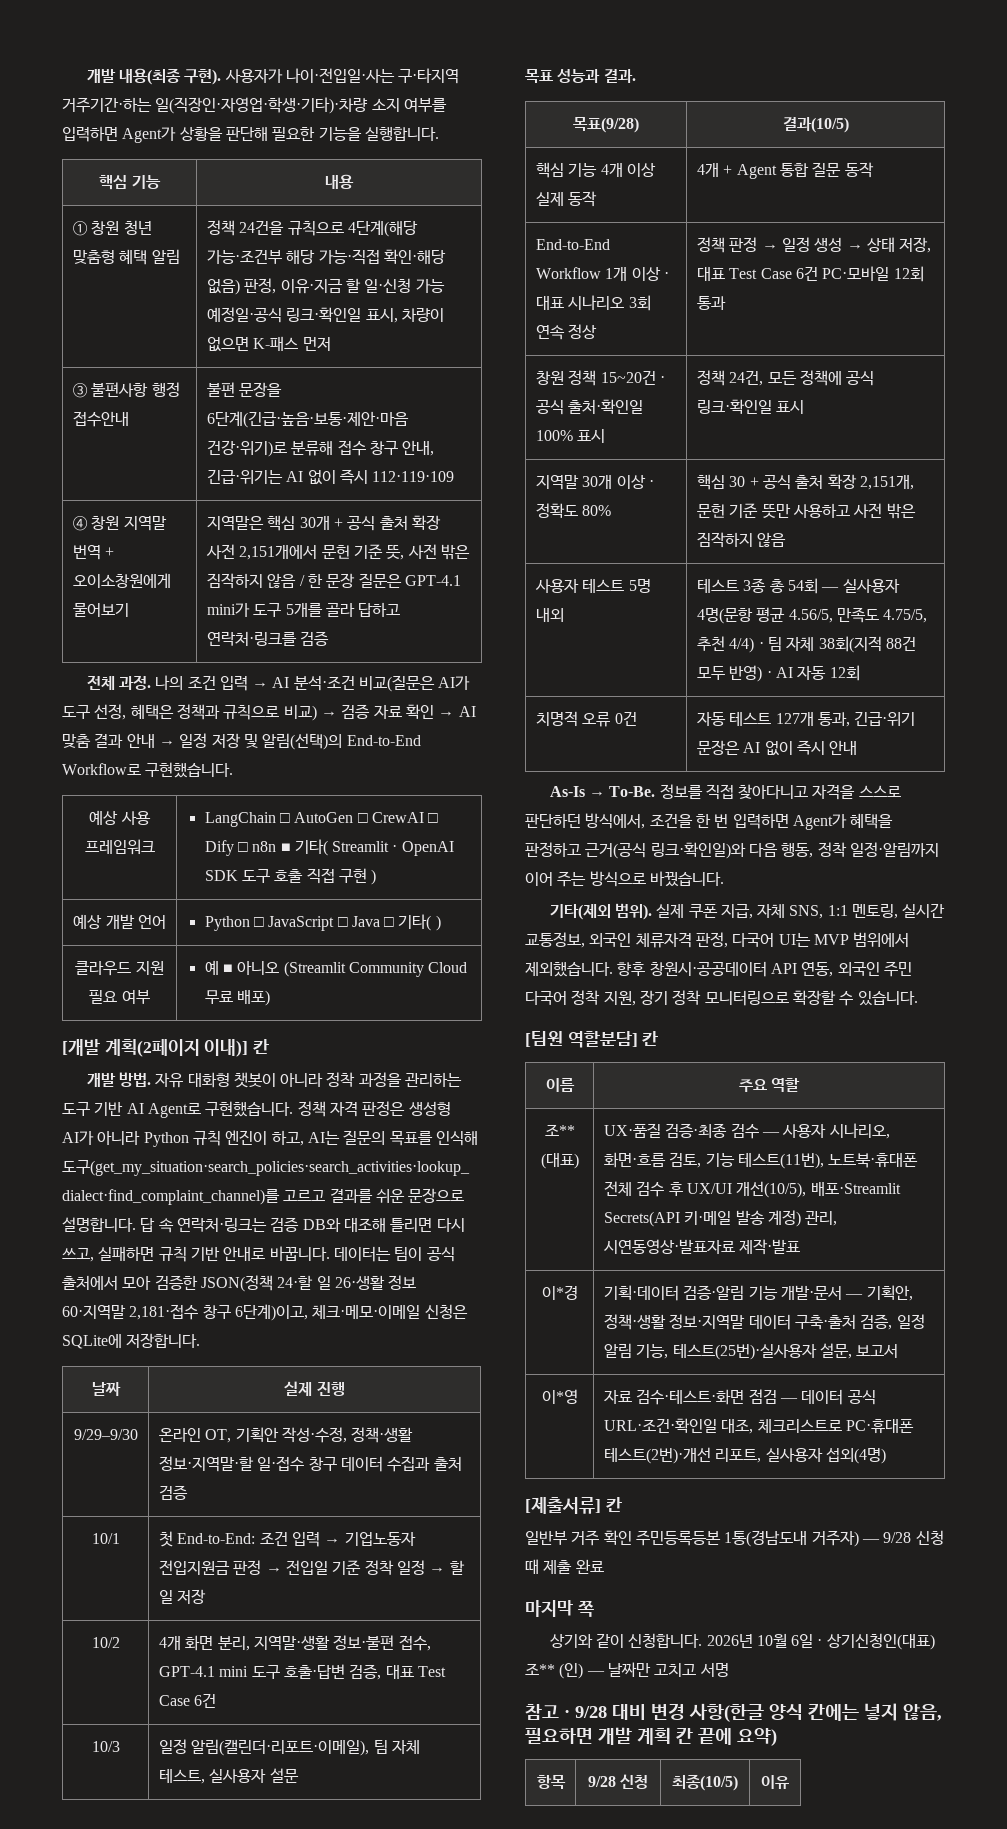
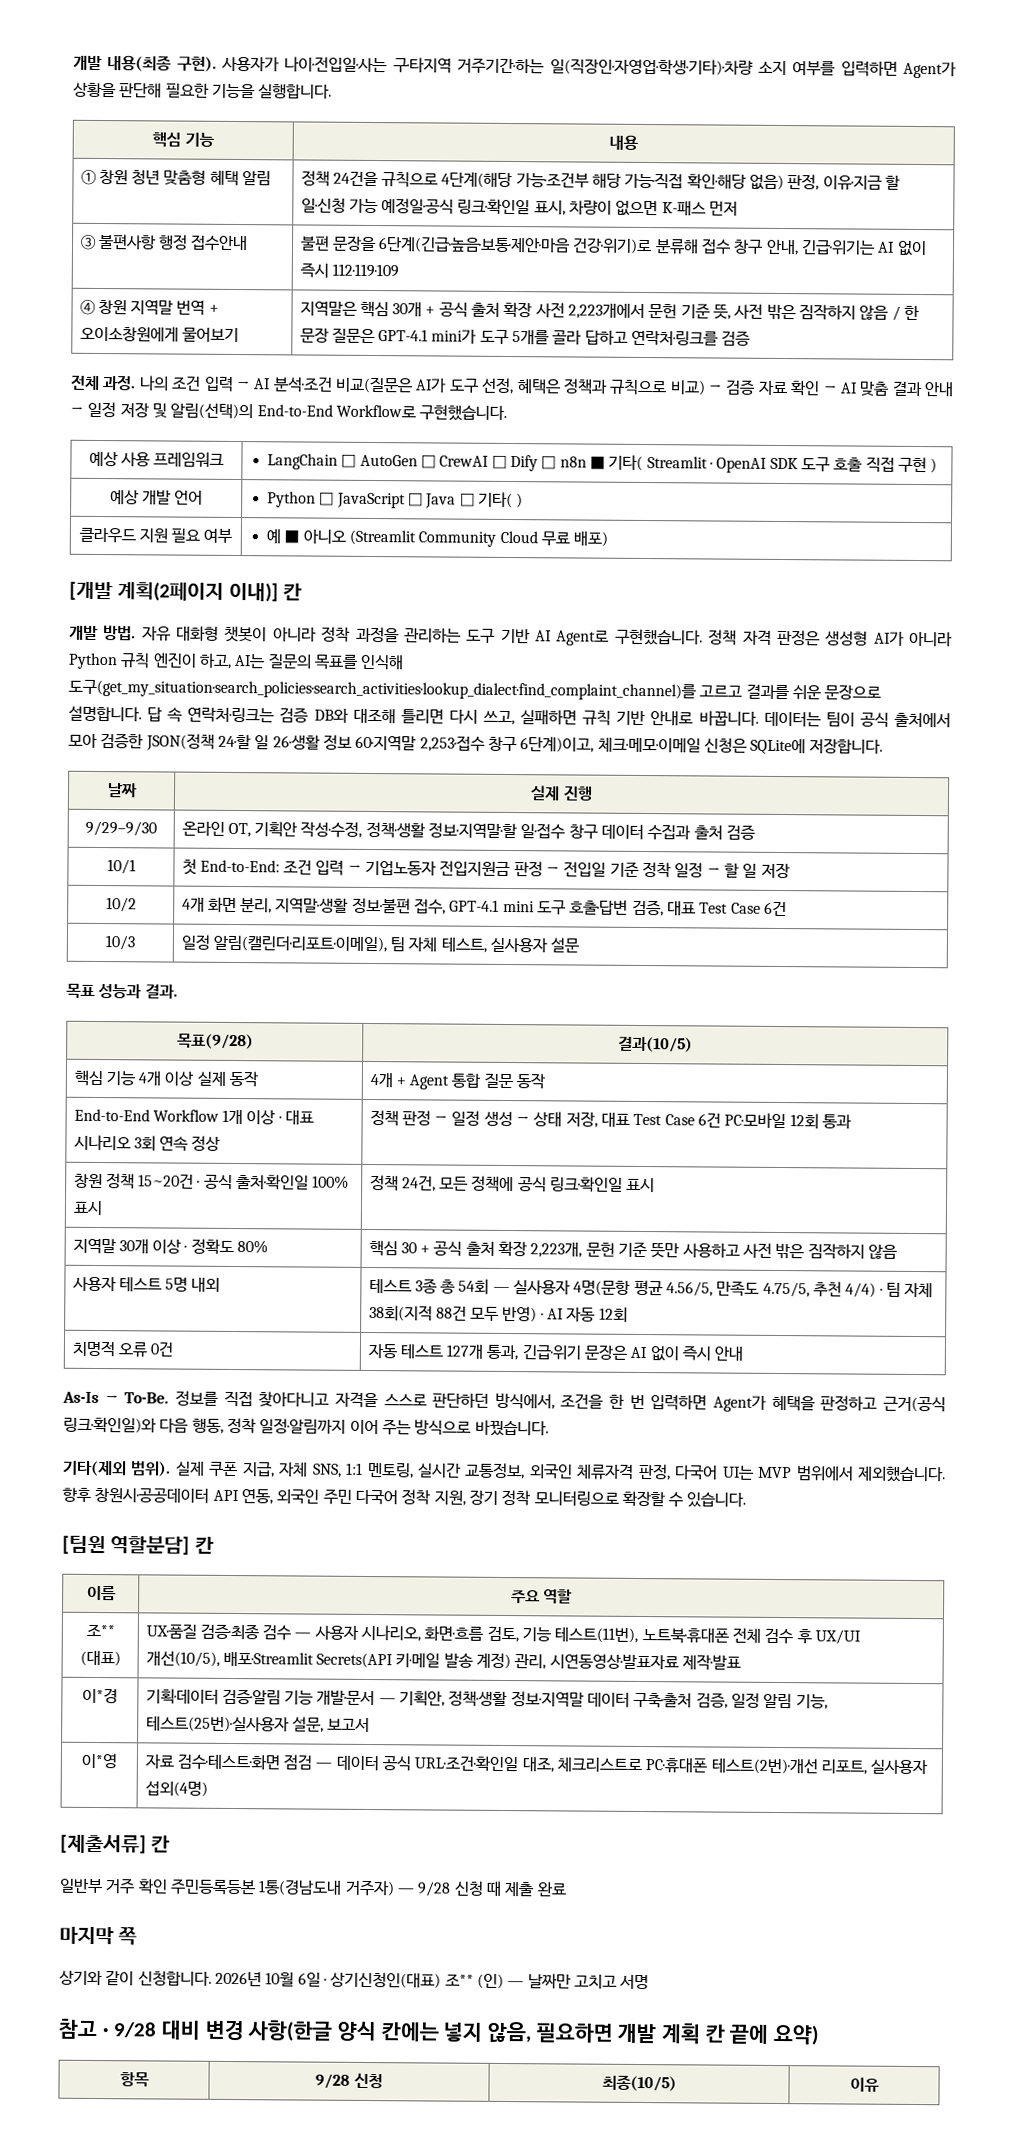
[239,545,318,560] 2,151개에서 -> [568,303,646,319] 2,223개에서
[129,1304,199,1320] 2,181·접수 -> [419,735,485,752] 2,253·접수
[859,475,914,490] 2,151개, -> [530,1242,583,1258] 2,223개,

